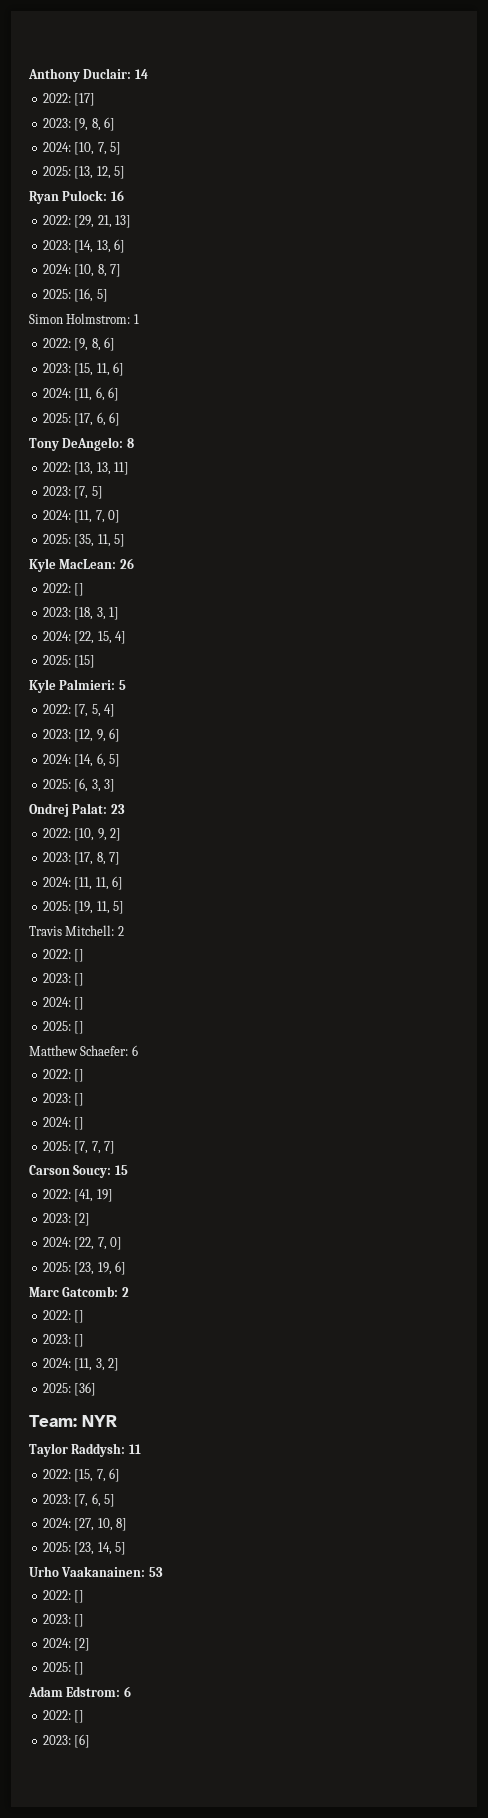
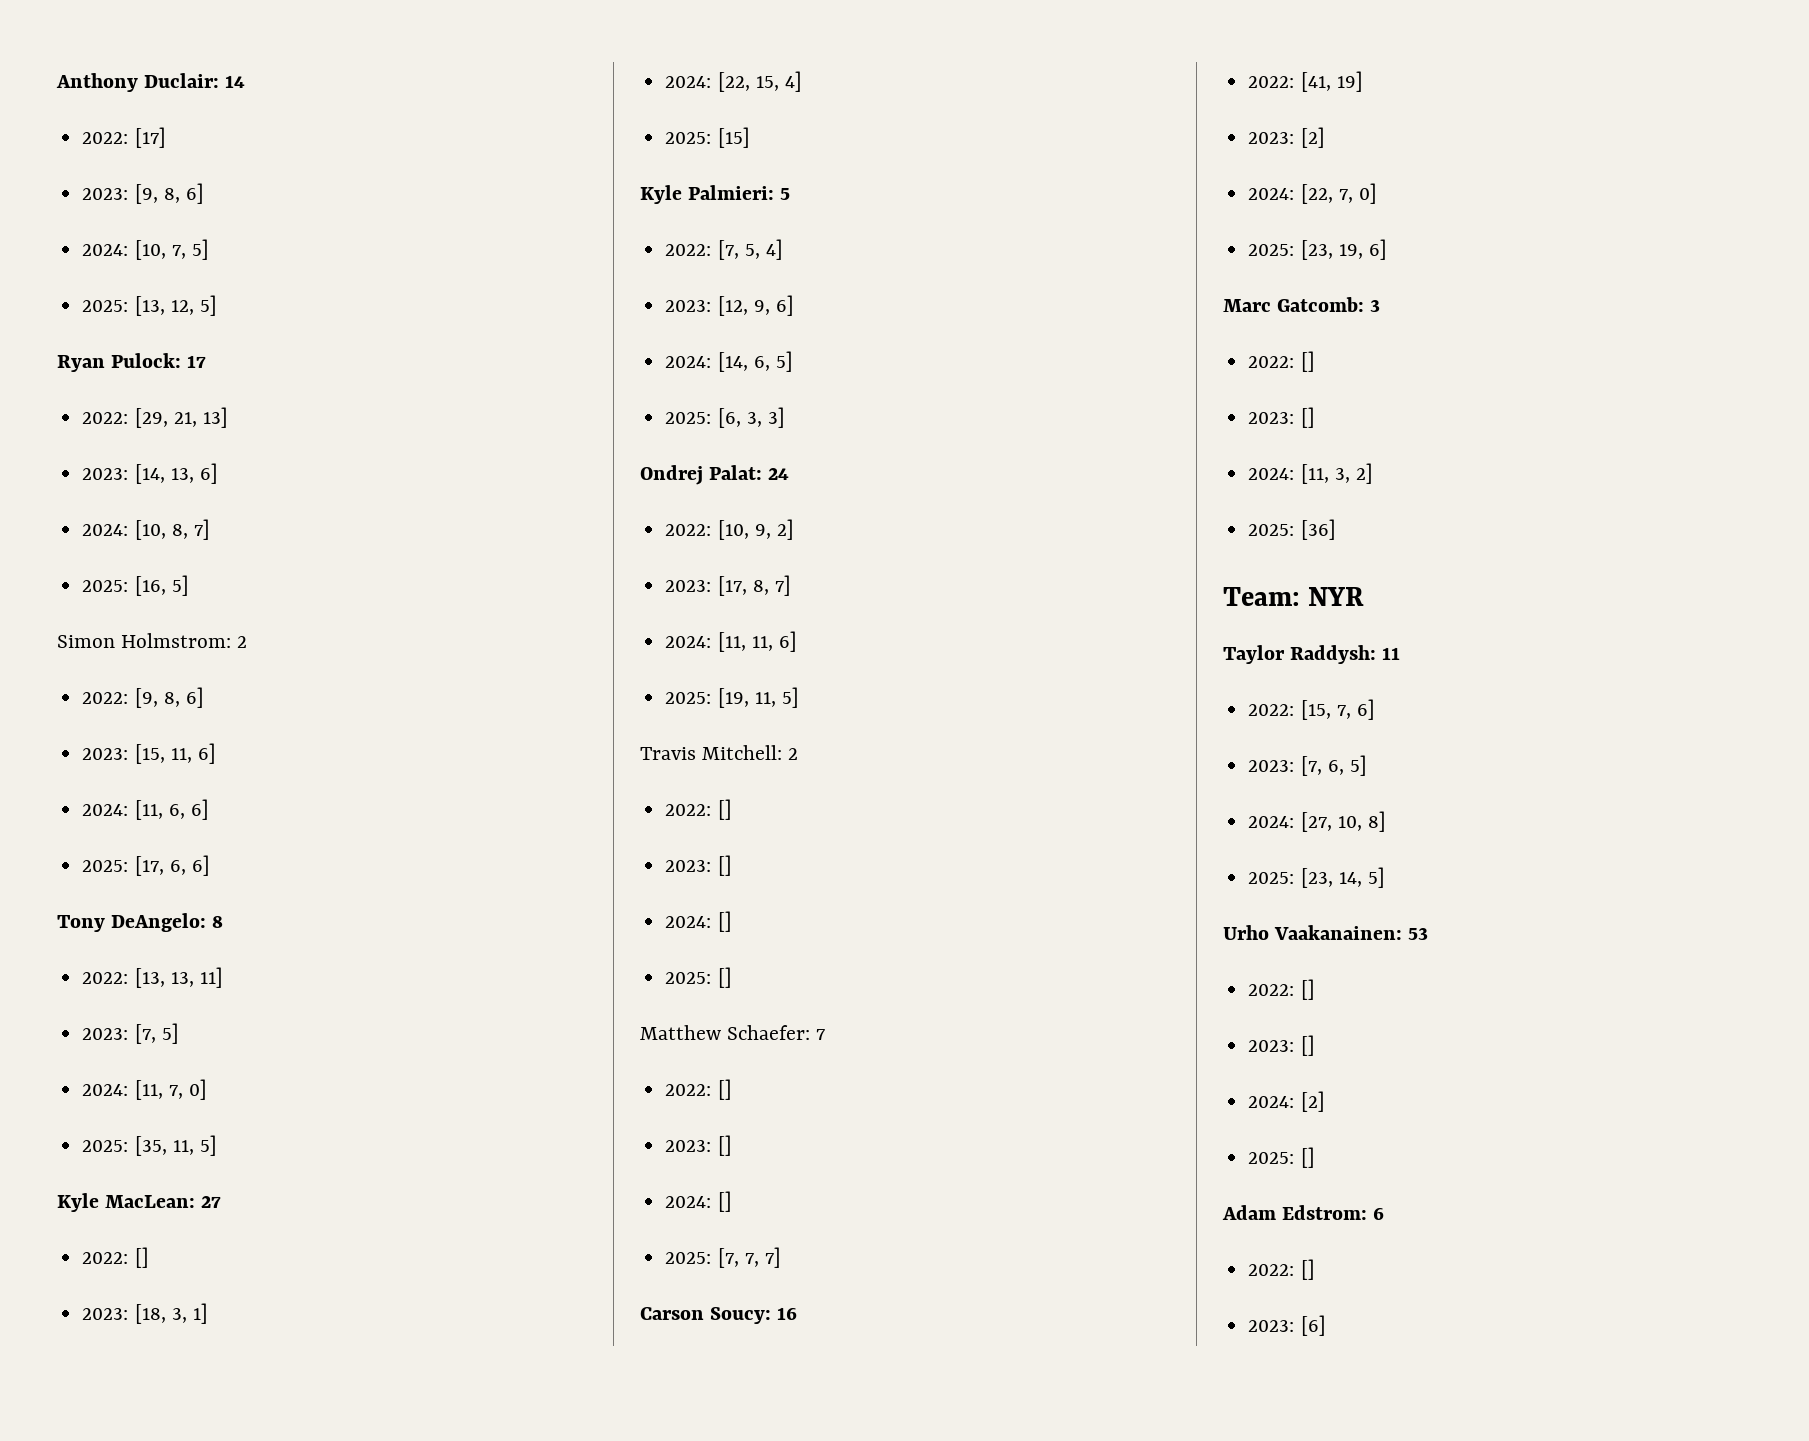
[110,190,124,201] 16 -> [187,355,207,368] 17
[133,314,139,324] 1 -> [237,636,248,648] 2
[119,558,134,569] 26 -> [201,1196,222,1208] 27
[110,804,125,814] 23 -> [768,468,790,480] 24
[131,1045,138,1056] 6 -> [816,1029,826,1040] 7
[114,1165,128,1175] 15 -> [777,1307,798,1320] 16
[121,1287,129,1297] 2 -> [1370,300,1381,312] 3

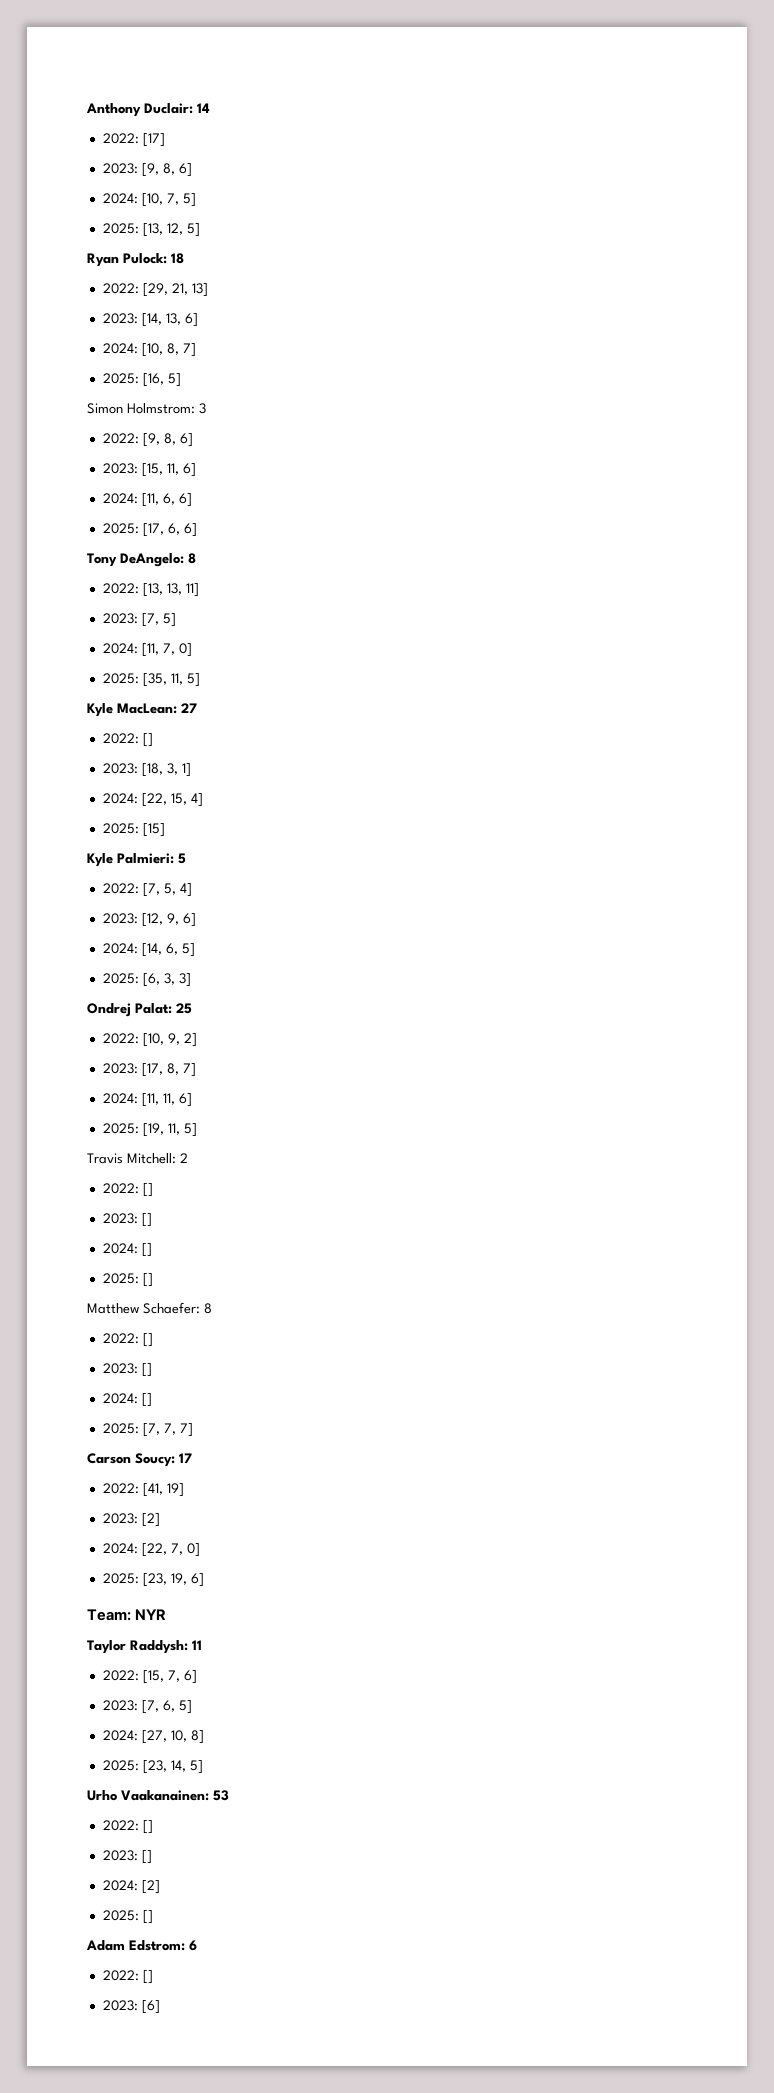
[187,355,207,368] 17 -> [171,253,184,264] 18
[237,636,248,648] 2 -> [199,403,206,414] 3
[768,468,790,480] 24 -> [176,1003,192,1014] 25
[816,1029,826,1040] 7 -> [204,1303,212,1314] 8
[777,1307,798,1320] 16 -> [179,1453,192,1463] 17
[1223,297,1381,312] [1248,351,1315,372] [1248,407,1315,428] [1248,463,1373,484] [1248,519,1336,540] // Marc Gatcomb: 3 // 2022: [] // 2023: [] // 2024: [11, 3, 2] // 2025: [36] -> (204, 1580) none

